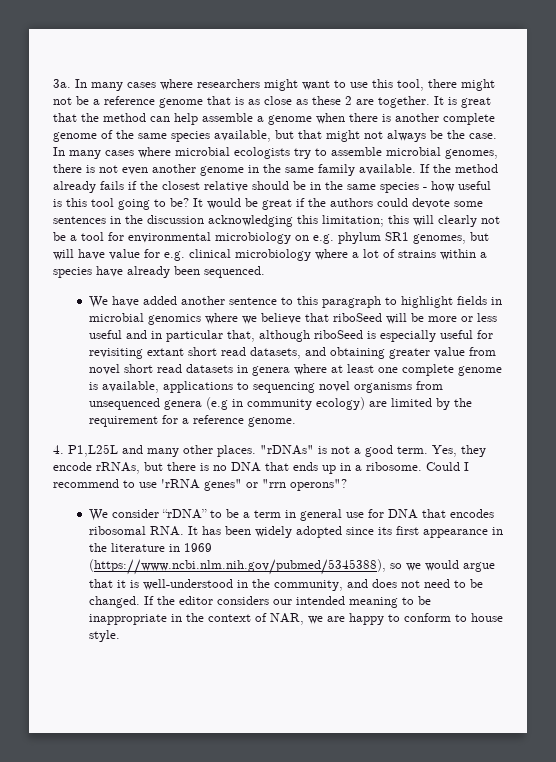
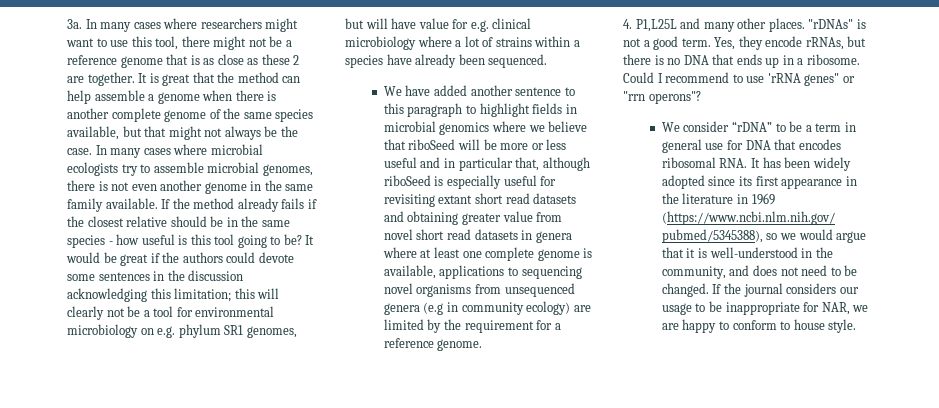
[249,347,301,359] datasets, -> [533,193,577,204] datasets
[178,596,213,605] editor -> [743,283,783,297] journal
[295,596,398,608] intended meaning -> [661,303,692,315] usage
[170,613,267,622] in the context of -> [803,302,820,312] for

